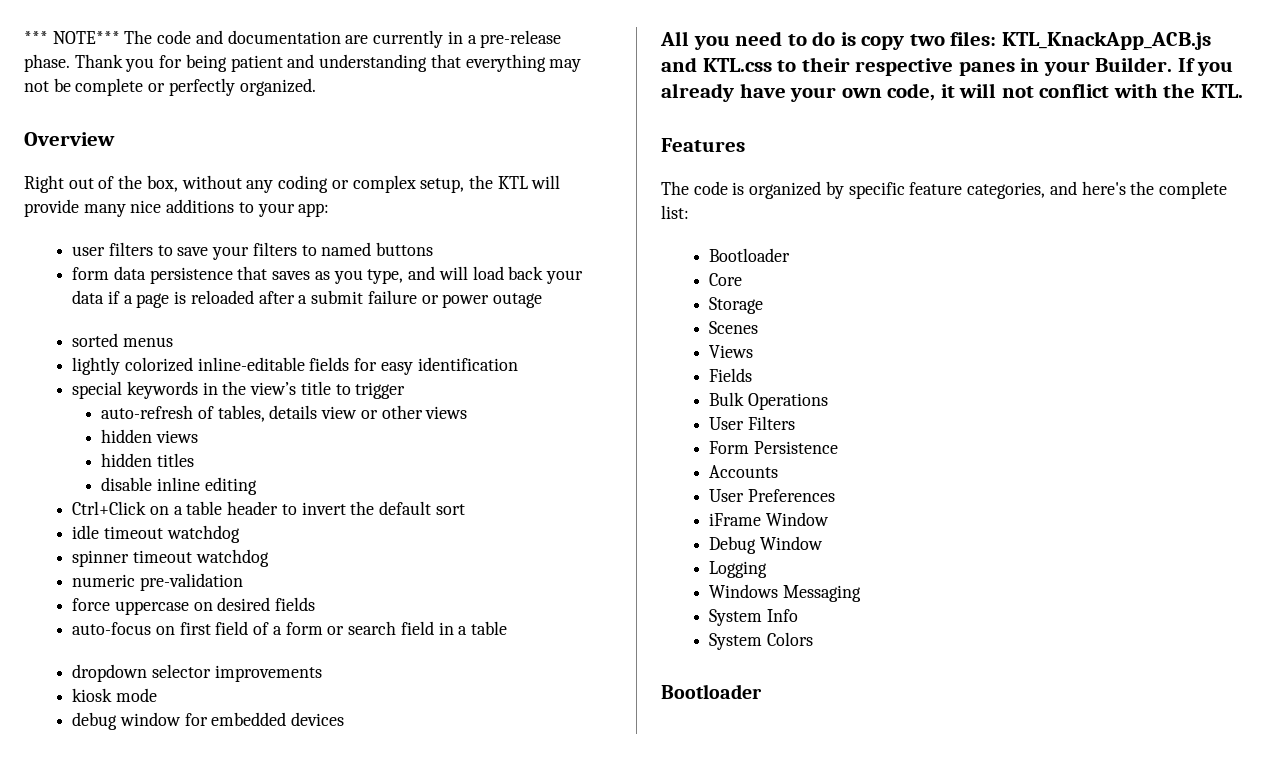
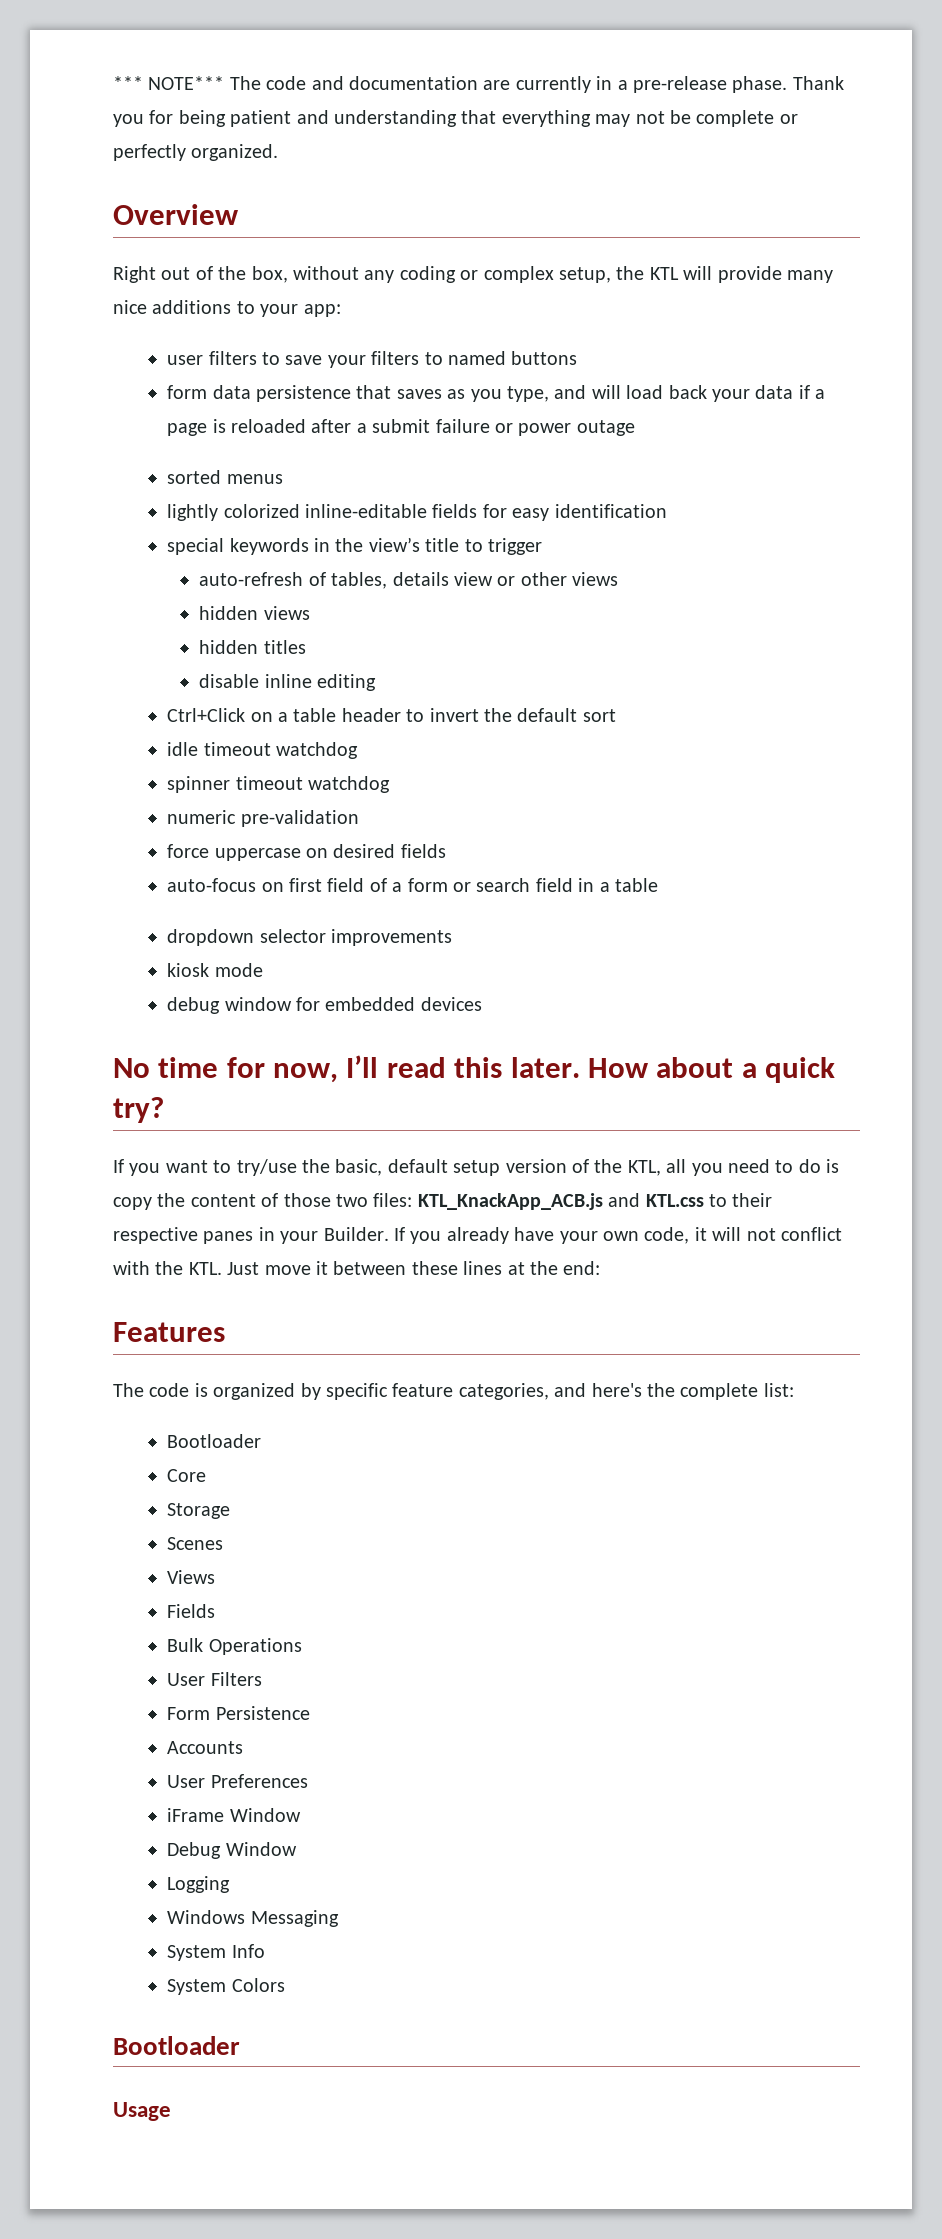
[660,31,689,46] All -> [113,1055,836,1083] [113,1097,164,1123] [113,1159,687,1176] No time for now, I’ll read this later. How about a quick try? // If you want to try/use the basic, default setup version of the KTL, all
(905, 43) none -> [157,1193,331,1207] the content of those
(1243, 91) none -> [227,1261,601,1275] Just move it between these lines at the end:
(762, 691) none -> [113,2102,171,2121] // Usage

